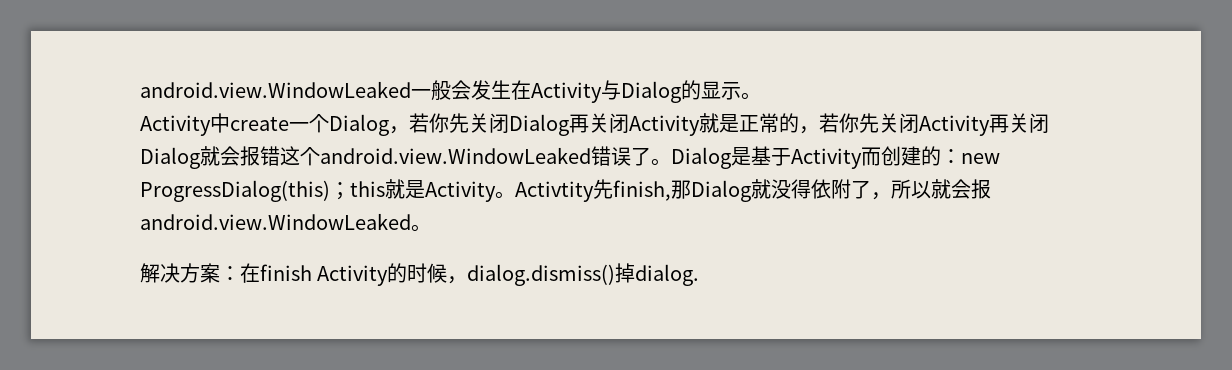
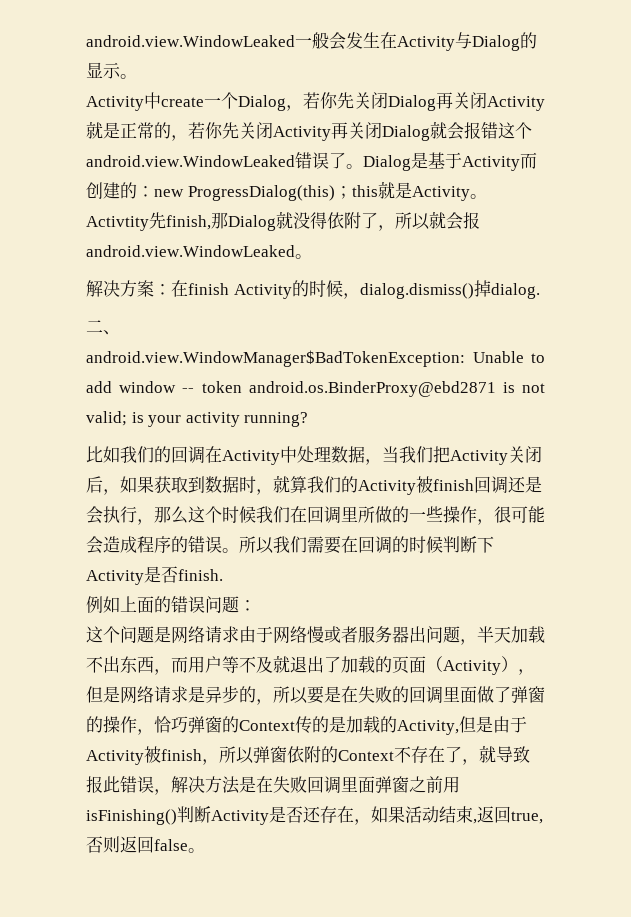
(700, 275) none -> [86,320,120,335] [86,350,545,367] [86,381,545,397] [86,411,309,427] [86,446,542,465] [86,475,542,495] [86,506,545,525] [86,536,494,554] [86,566,223,585] [86,596,256,613] [86,626,545,645] [86,655,535,675] [86,685,545,705] [86,716,527,735] [86,745,530,765] [86,776,460,795] [86,806,543,825] [86,836,205,853] // 二、 // android.view.WindowManager$BadTokenException: Unable to add window -- token android.os.BinderProxy@ebd2871 is not valid; is your activity running? // 比如我们的回调在Activity中处理数据，当我们把Activity关闭后，如果获取到数据时，就算我们的Activity被finish回调还是会执行，那么这个时候我们在回调里所做的一些操作，很可能会造成程序的错误。所以我们需要在回调的时候判断下Activity是否finish. // 例如上面的错误问题： // 这个问题是网络请求由于网络慢或者服务器出问题，半天加载不出东西，而用户等不及就退出了加载的页面（Activity），但是网络请求是异步的，所以要是在失败的回调里面做了弹窗的操作，恰巧弹窗的Context传的是加载的Activity,但是由于Activity被finish，所以弹窗依附的Context不存在了，就导致报此错误，解决方法是在失败回调里面弹窗之前用isFinishing()判断Activity是否还存在，如果活动结束,返回true,否则返回false。

